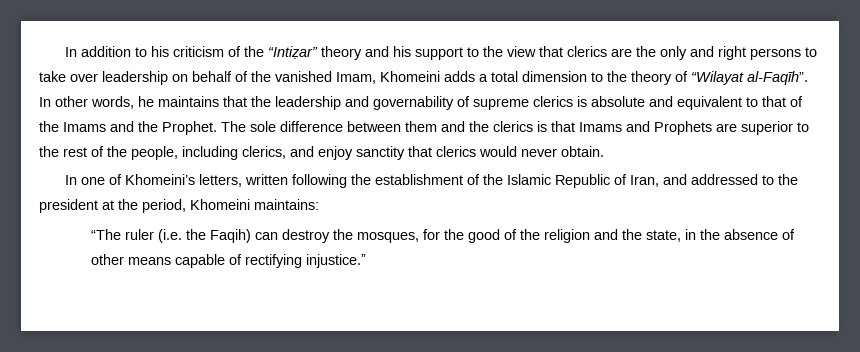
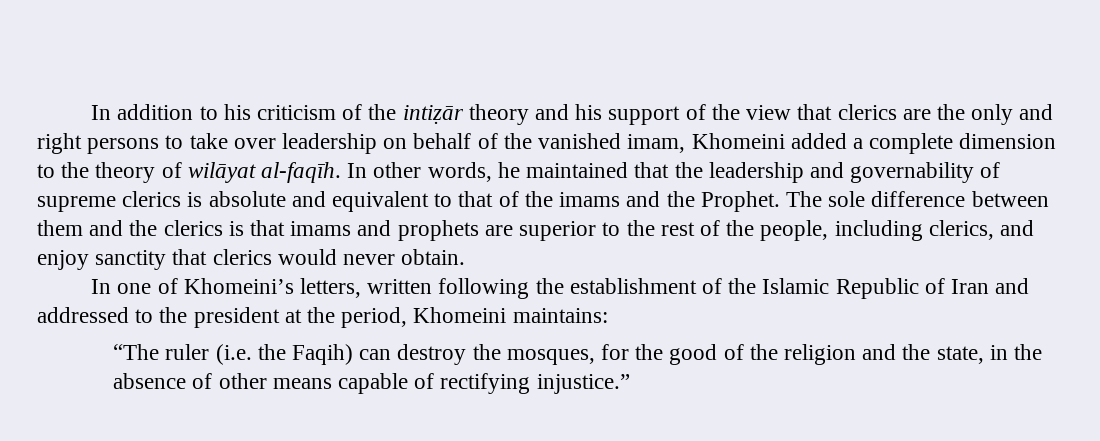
[268,46,319,59] “Intiẓar” -> [402,105,464,124] intiẓār
[467,47,480,57] to -> [685,104,706,120] of
[336,71,518,84] Imam, Khomeini adds a total -> [627,133,954,154] imam, Khomeini added a complete
[691,71,808,85] “Wilayat al-Faqīh”. -> [187,162,342,183] wilāyat al-faqīh.
[158,96,219,107] maintains -> [526,162,629,178] maintained
[63,122,106,132] Imams -> [559,192,621,207] imams
[579,121,712,135] Imams and Prophets -> [290,220,479,241] imams and prophets
[630,175,660,187] Iran, -> [951,279,990,294] Iran

